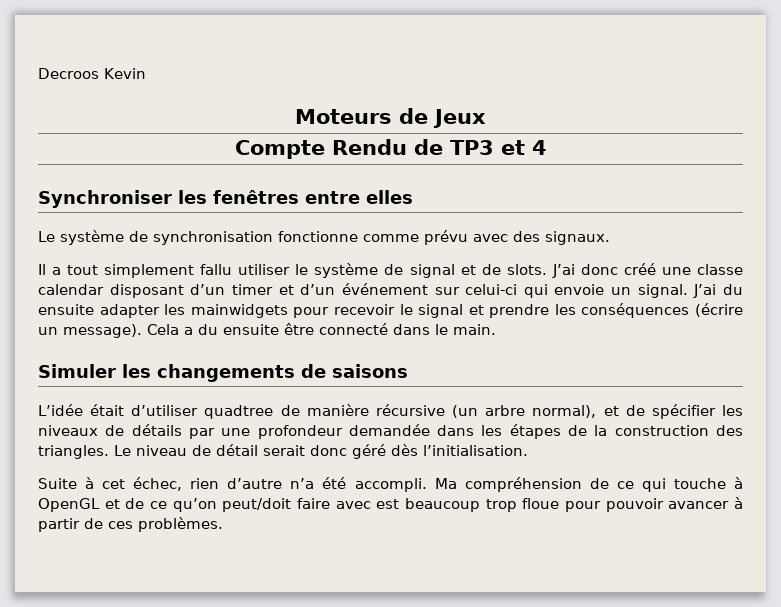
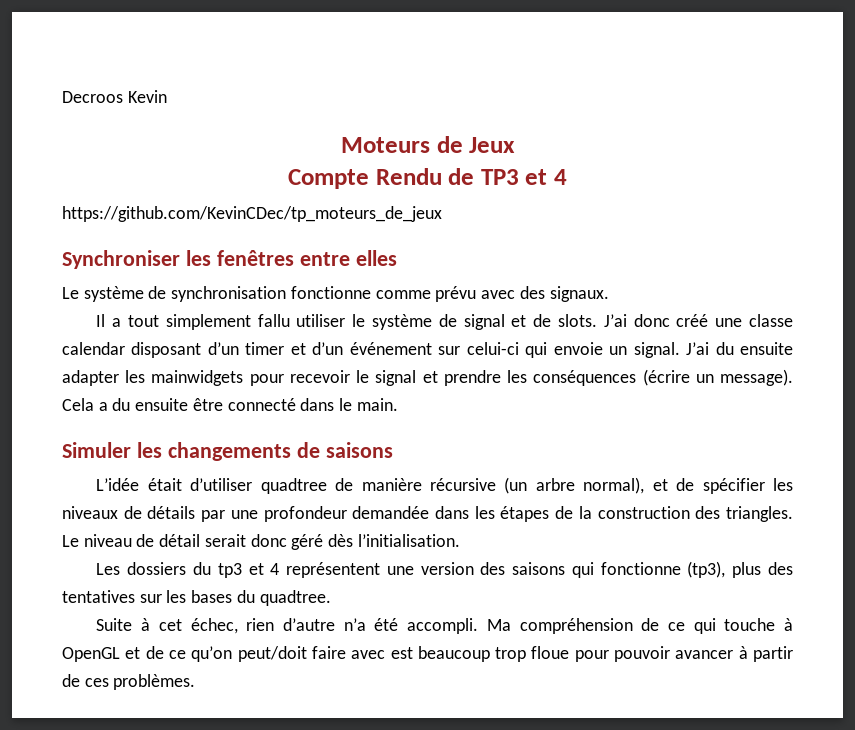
(547, 147) none -> [62,206,442,222] // https://github.com/KevinCDec/tp_moteurs_de_jeux
(528, 450) none -> [96,561,793,578] [62,590,331,606] // Les dossiers du tp3 et 4 représentent une version des saisons qui fonctionne (tp3), plus des tentatives sur les bases du quadtree.

